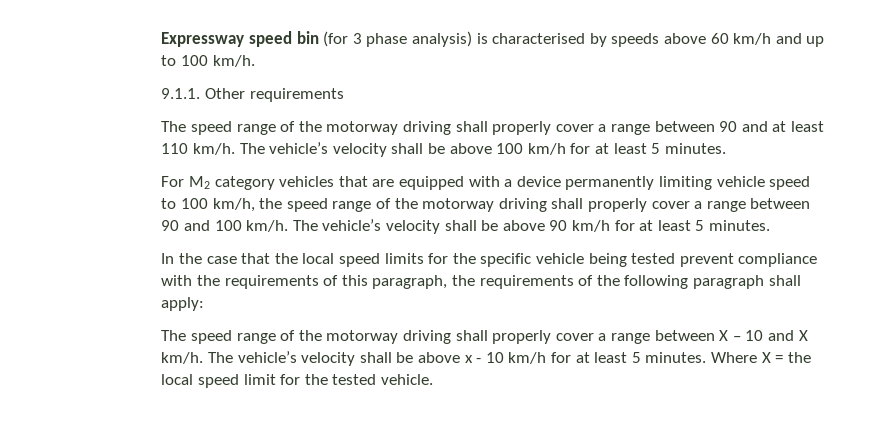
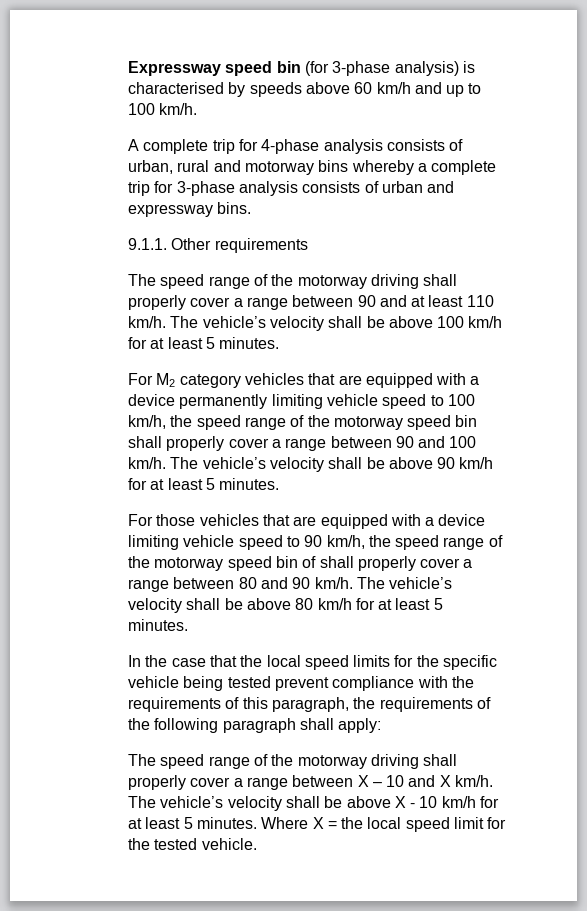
[352,33,408,47] 3 phase -> [332,61,391,76] 3-phase
(255, 61) none -> [127,139,464,154] [127,160,497,175] [127,181,455,196] [127,202,252,217] // A complete trip for 4-phase analysis consists of urban, rural and motorway bins whereby a complete trip for 3-phase analysis consists of urban and expressway bins.
[498,198,547,212] driving -> [407,415,478,430] speed bin
(770, 225) none -> [127,514,486,529] [127,535,503,550] [127,556,473,571] [127,577,453,592] [127,598,443,613] [127,619,188,631] // For those vehicles that are equipped with a device limiting vehicle speed to 90 km/h, the speed range of the motorway speed bin of shall properly cover a range between 80 and 90 km/h. The vehicle’s velocity shall be above 80 km/h for at least 5 minutes.
[464,355,473,363] x -> [394,796,406,808] X

